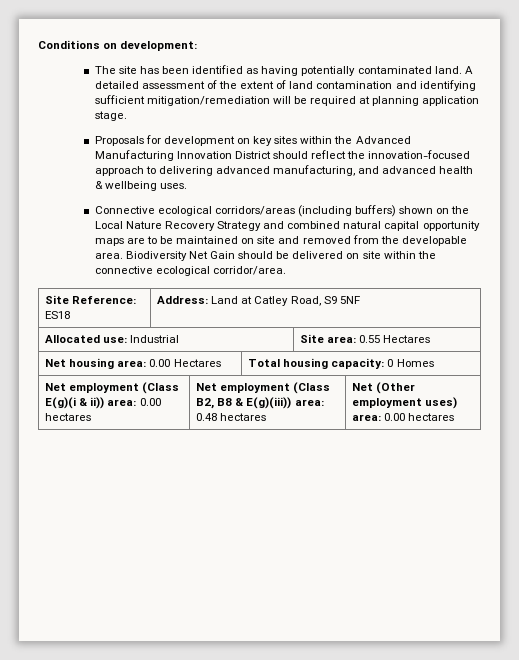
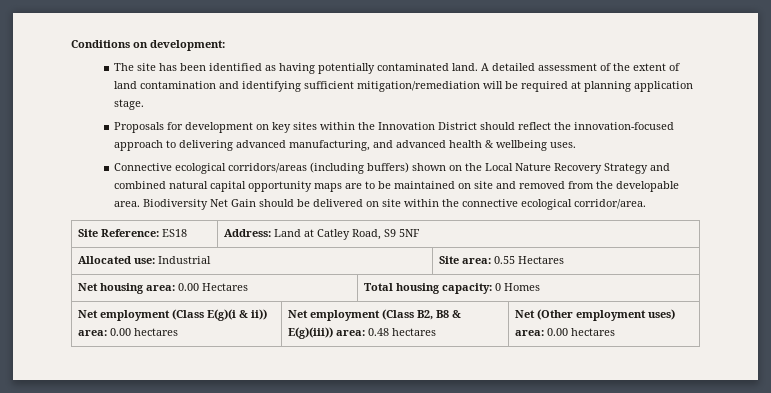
[355,136,411,144] [94,150,174,161] Advanced Manufacturing -> (376, 126) none

